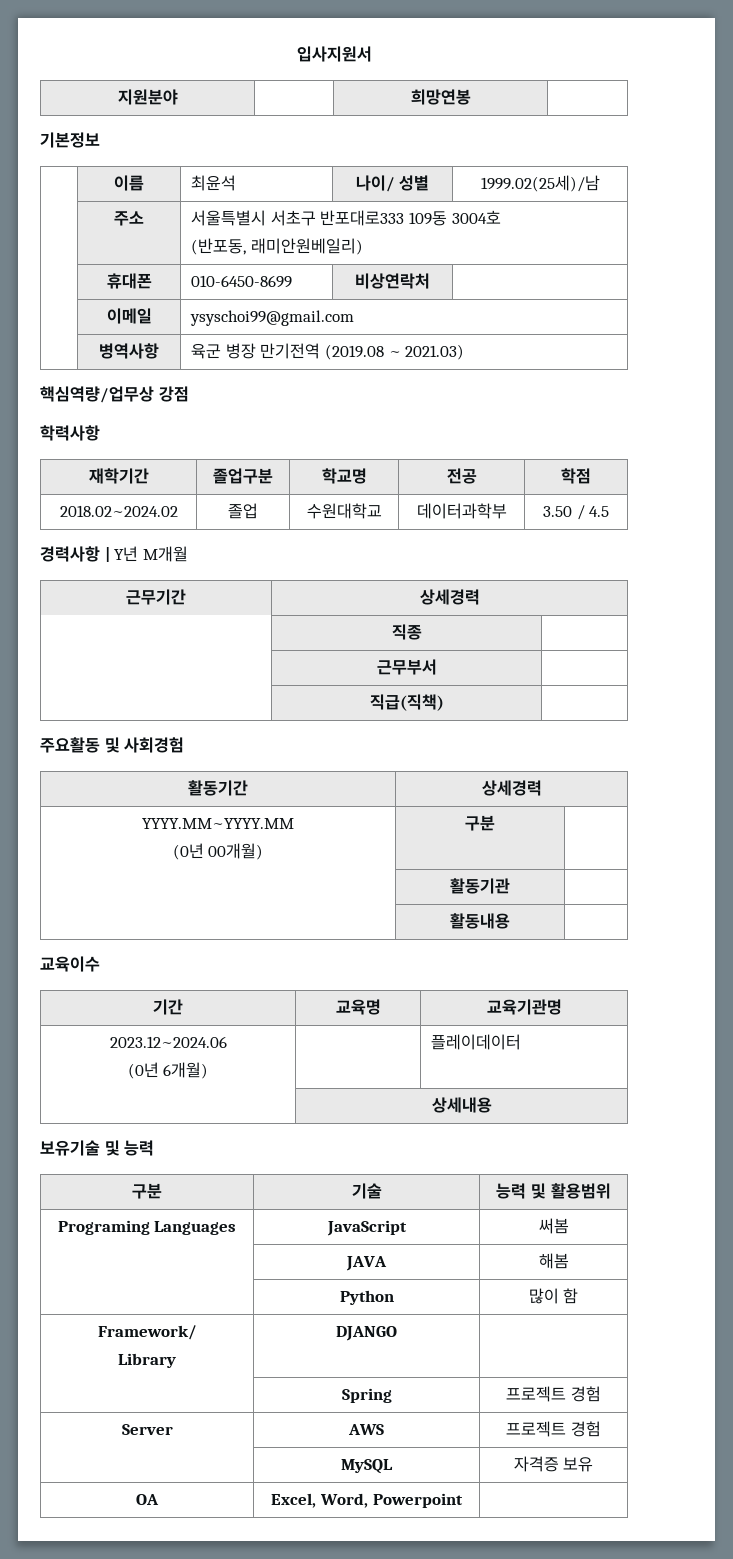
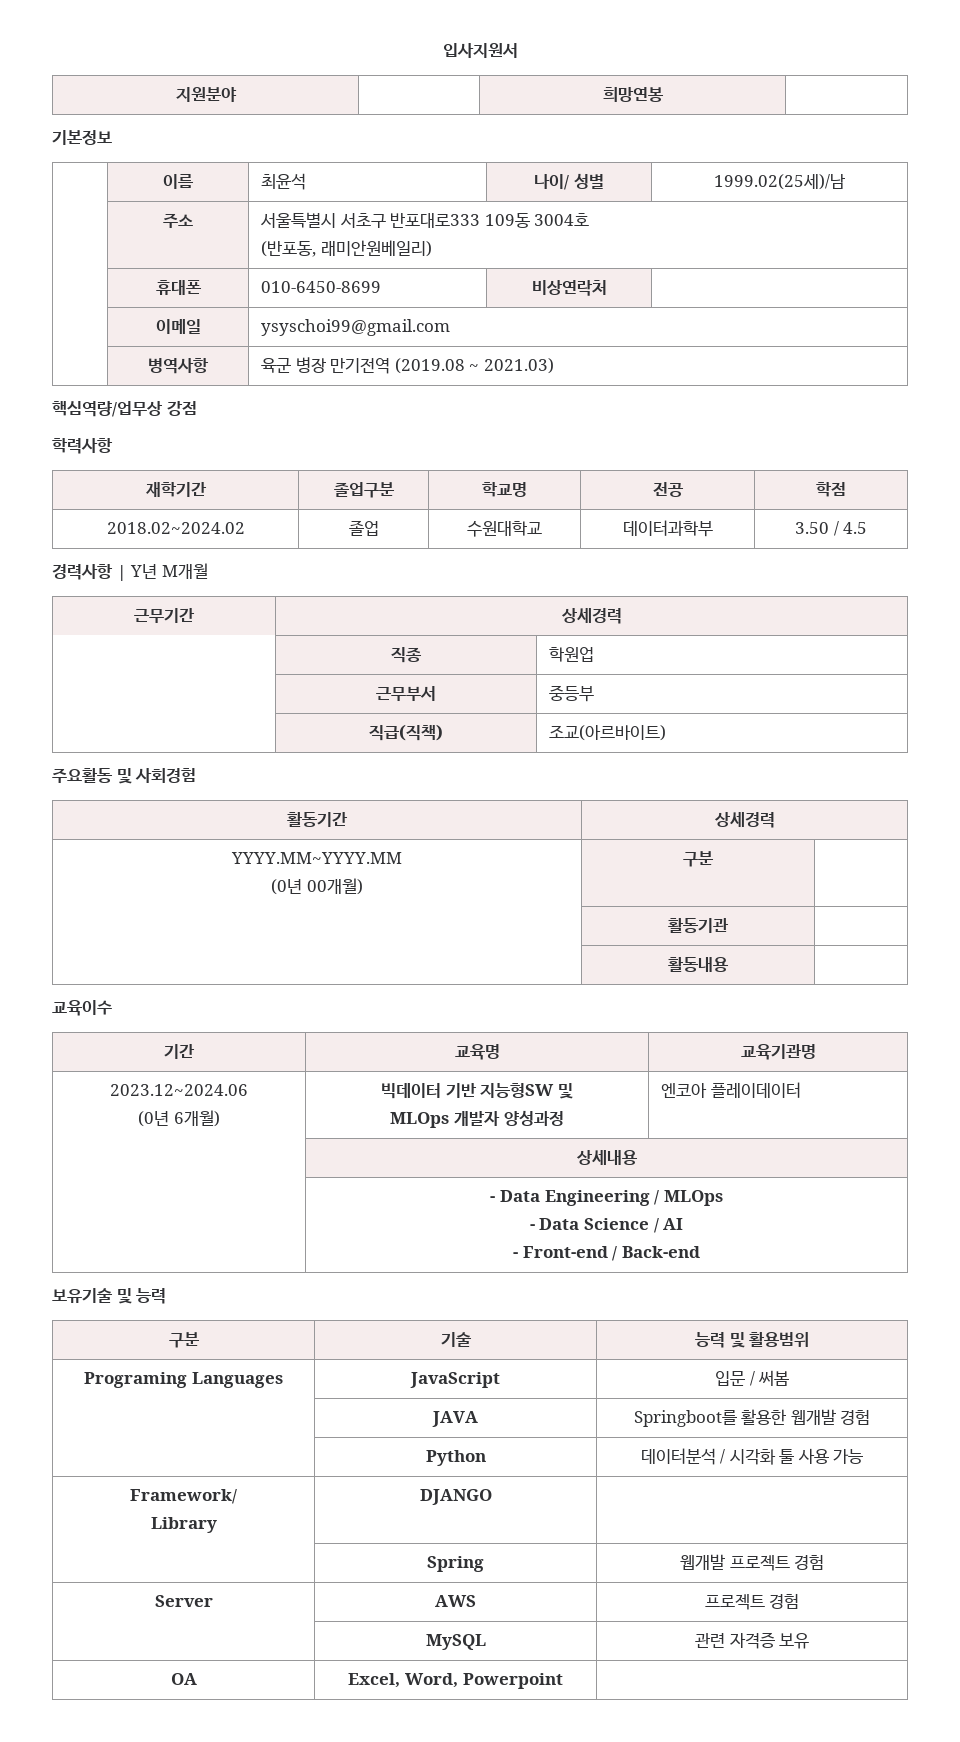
(422, 632) none -> [548,647,594,662] 학원업
(437, 667) none -> [548,685,594,702] 중등부
(444, 702) none -> [548,725,666,741] 조교(아르바이트)
[431,1034,522,1050] [431,1097,492,1113] | 플레이데이터 // | 상세내용 -> [381,1083,573,1099] [390,1110,564,1128] [660,1082,801,1098] [575,1150,638,1165] [490,1190,723,1206] [529,1218,684,1233] [513,1246,700,1261] 빅데이터 기반 지능형SW 및 // MLOps 개발자 양성과정 | 엔코아 플레이데이터 // | 상세내용 // | - Data Engineering / MLOps // - Data Science / AI // - Front-end / Back-end
(407, 1228) none -> [714,1371,755,1386] 입문 /
[538,1253,569,1269] [339,1290,394,1305] [528,1288,579,1304] 해봄 // | Python | 많이 함 -> [633,1409,871,1427] [425,1450,486,1466] [640,1448,864,1465] Springboot를 활용한 웹개발 경험 // | Python | 데이터분석 / 시각화 툴 사용 가능
(392, 1395) none -> [679,1554,725,1570] 웹개발
(393, 1466) none -> [694,1633,725,1648] 관련

